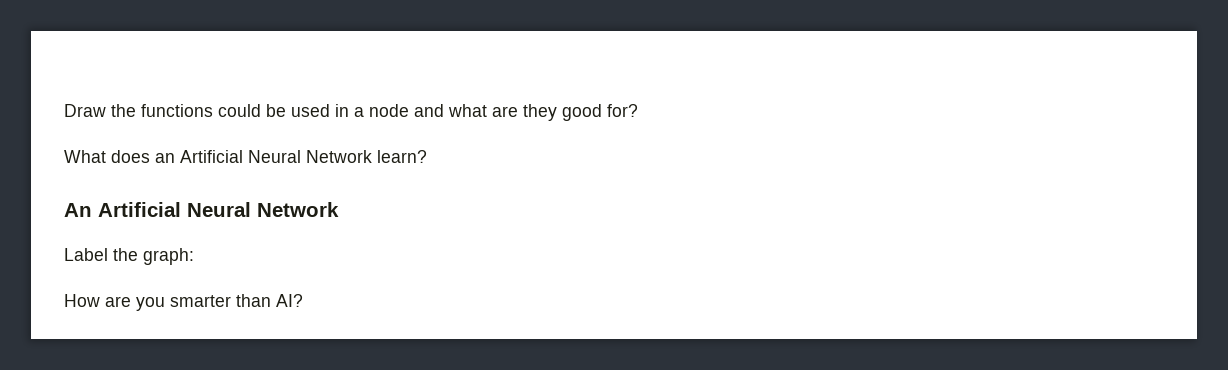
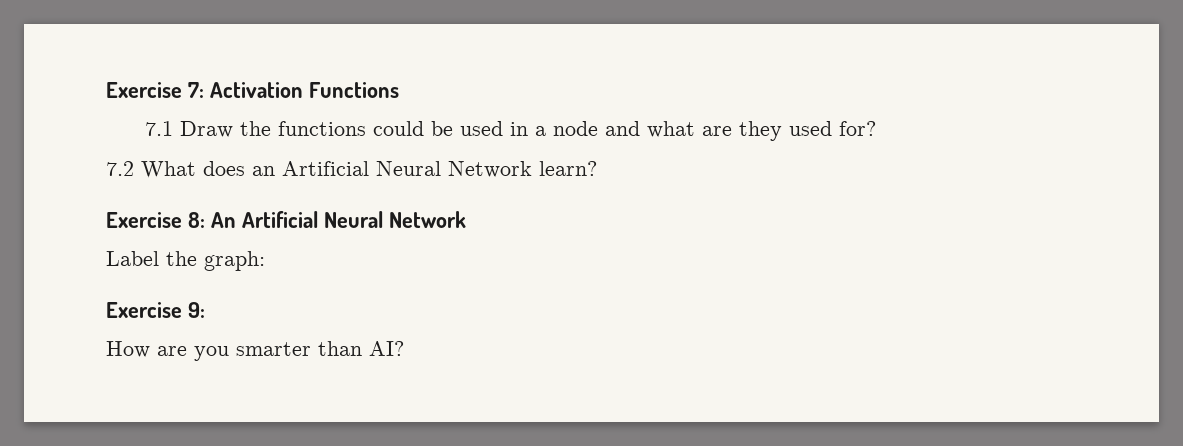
(64, 110) none -> [106,82,399,98] [145,121,174,136] Exercise 7: Activation Functions // 7.1
[562,104,602,121] good -> [789,121,833,136] used
(638, 110) none -> [106,161,134,176] 7.2
(427, 156) none -> [106,212,205,228] Exercise 8:
(194, 256) none -> [106,302,205,318] // Exercise 9:

